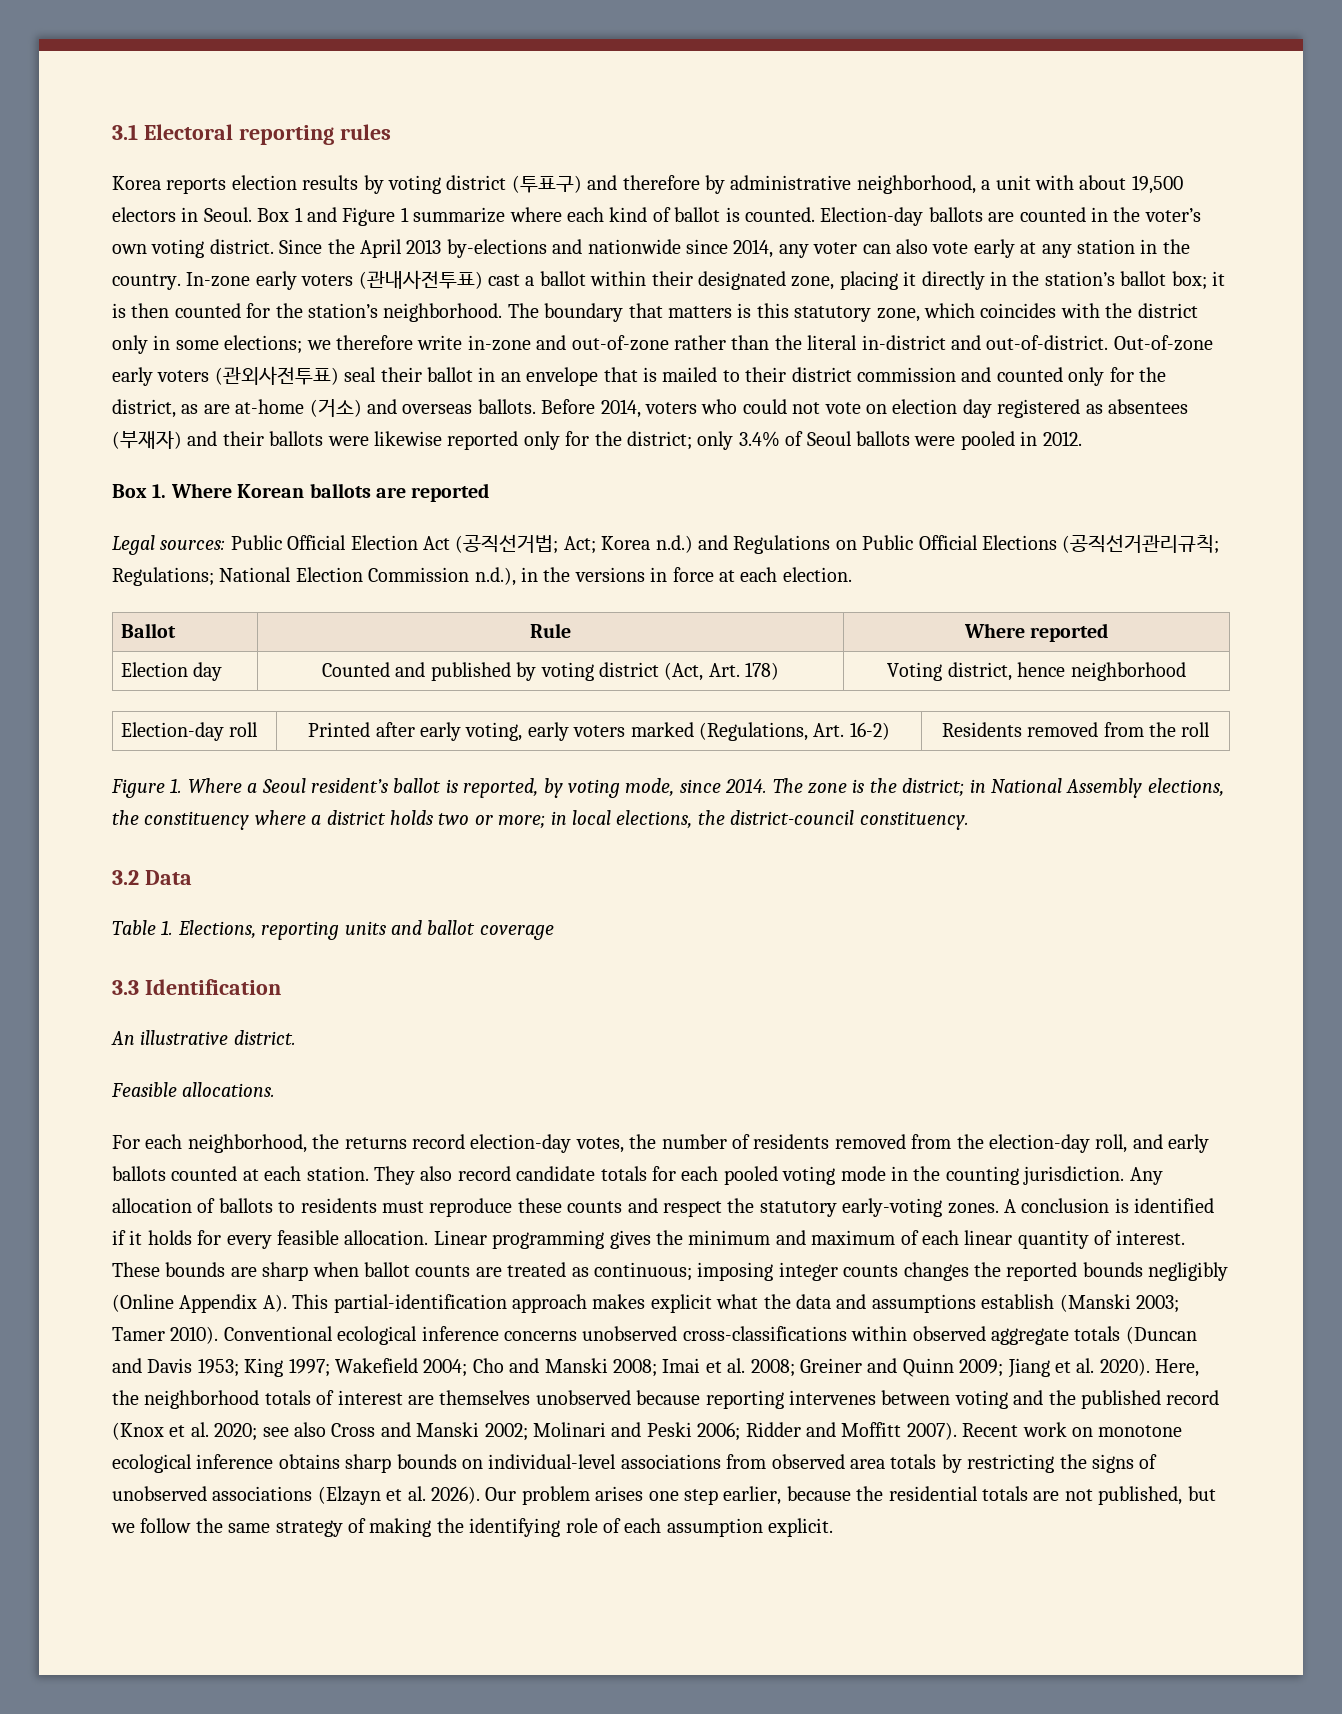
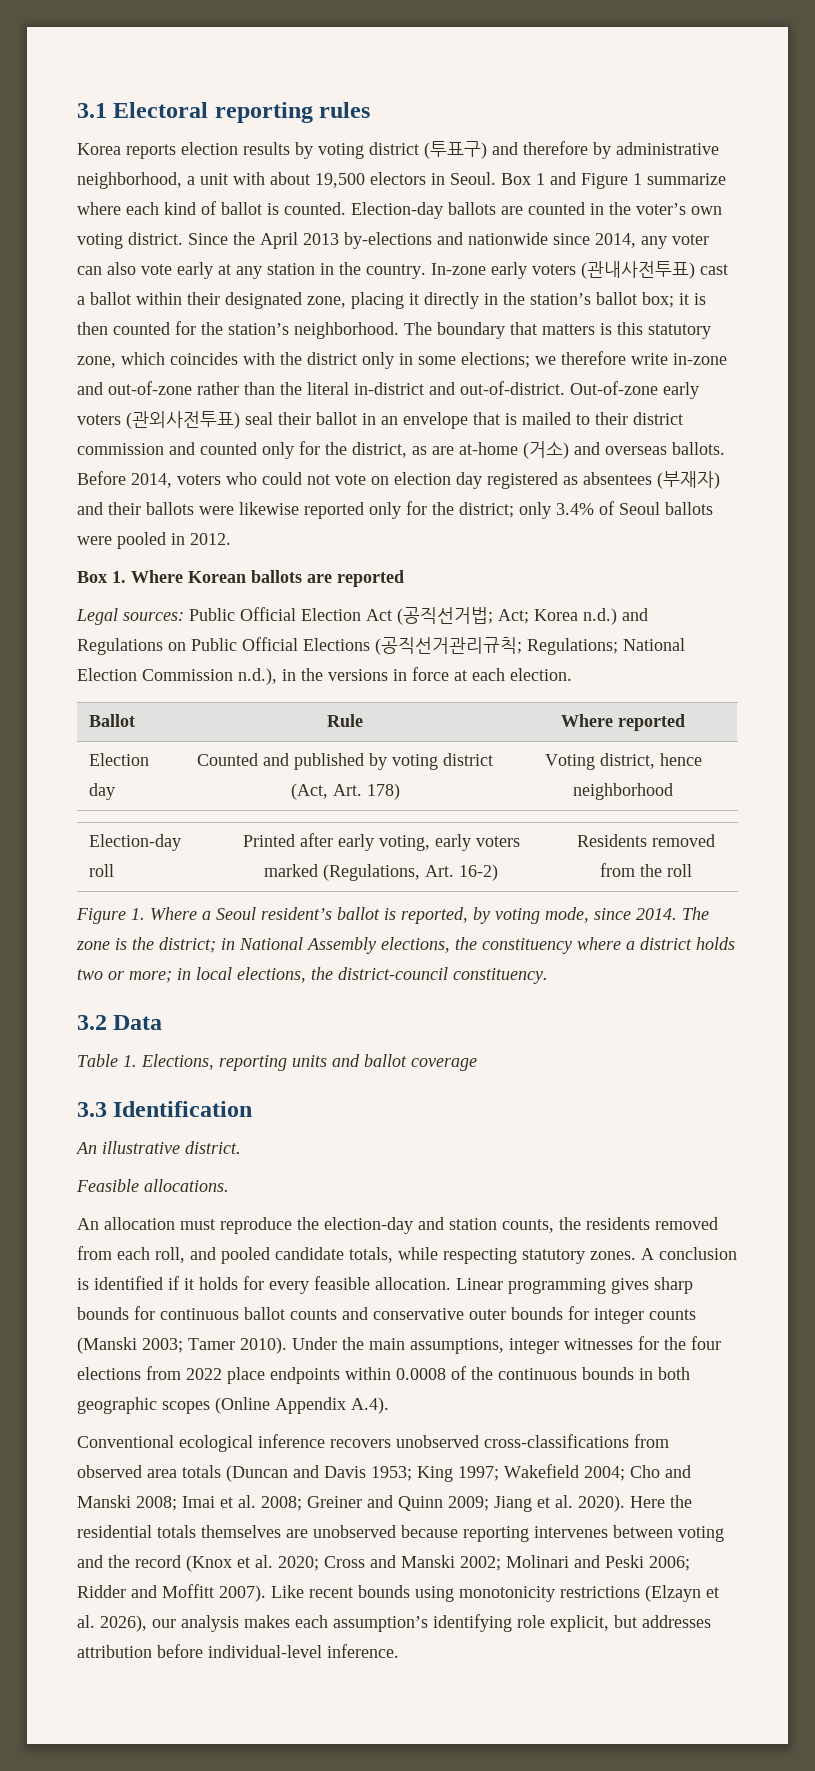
[112,1134,1210,1153] [112,1166,1163,1185] [112,1198,943,1217] For each neighborhood, the returns record election-day votes, the number of residents removed from the election-day roll, and early ballots counted at each station. They also record candidate totals for each pooled voting mode in the counting jurisdiction. Any allocation of ballots to residents must reproduce these counts and respect the statutory early-voting -> [77,1217,718,1234] [77,1246,585,1264] An allocation must reproduce the election-day and station counts, the residents removed from each roll, and pooled candidate totals, while respecting statutory
[655,1230,1185,1249] [112,1262,1229,1281] [112,1294,1179,1313] [112,1326,219,1344] the minimum and maximum of each linear quantity of interest. These bounds are sharp when ballot counts are treated as continuous; imposing integer counts changes the reported bounds negligibly (Online Appendix A). This partial-identification approach makes explicit what the data and assumptions establish (Manski 2003; Tamer 2010). -> [654,1277,693,1294] [77,1306,696,1324] [77,1336,721,1354] [77,1366,690,1384] [77,1397,389,1414] sharp bounds for continuous ballot counts and conservative outer bounds for integer counts (Manski 2003; Tamer 2010). Under the main assumptions, integer witnesses for the four elections from 2022 place endpoints within 0.0008 of the continuous bounds in both geographic scopes (Online Appendix A.4). //
[504,1331,577,1341] concerns -> [330,1439,391,1448] recovers
[851,1326,1069,1345] within observed aggregate -> [634,1434,669,1448] [77,1465,177,1478] from observed area
[1155,1359,1200,1377] [112,1390,531,1409] Here, the neighborhood totals of interest are themselves -> [630,1495,692,1508] [77,1525,308,1538] Here the residential totals themselves are
[1080,1390,1161,1409] published -> (130, 1561) none
[262,1422,326,1437] see also -> (319, 1563) none
[962,1422,1183,1437] [112,1454,1158,1473] [112,1486,1216,1505] [111,1518,834,1537] Recent work on monotone ecological inference obtains sharp bounds on individual-level associations from observed area totals by restricting the signs of unobserved associations (Elzayn et al. 2026). Our problem arises one step earlier, because the residential totals are not published, but we follow the same strategy of making the identifying role of each assumption explicit. -> [271,1585,719,1602] [77,1614,711,1632] [77,1644,399,1658] Like recent bounds using monotonicity restrictions (Elzayn et al. 2026), our analysis makes each assumption’s identifying role explicit, but addresses attribution before individual-level inference.

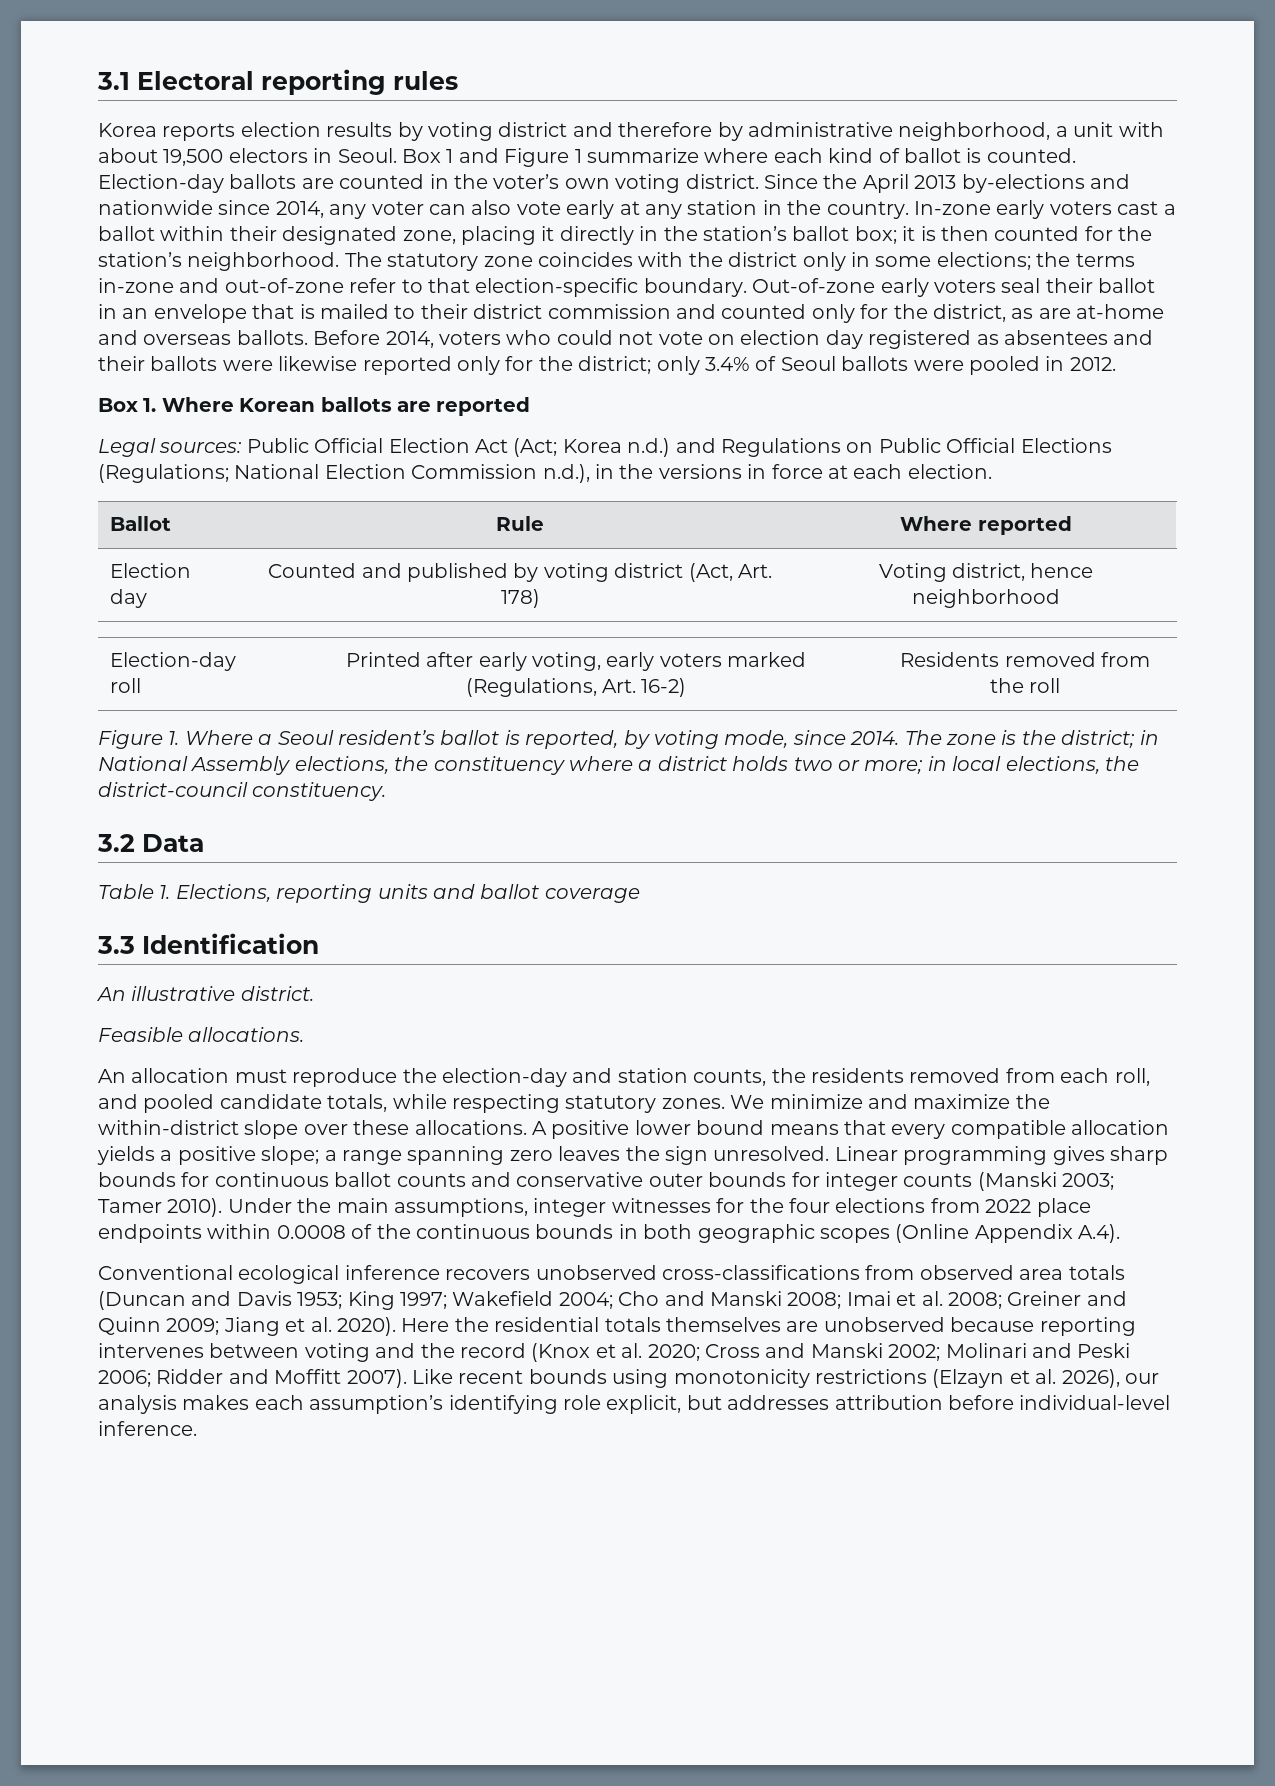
[424,141,487,159] (투표구) -> (568, 129) none
[581,261,695,279] (관내사전투표) -> (1112, 208) none
[437,322,711,339] [77,352,165,368] boundary that matters is this statutory zone, which -> [387,253,533,271] statutory zone
[535,351,727,365] [77,381,565,395] we therefore write in-zone and out-of-zone rather than the literal in-district and out-of-district. -> [1036,252,1135,267] [98,278,747,297] the terms in-zone and out-of-zone refer to that election-specific boundary.
[126,411,240,429] (관외사전투표) -> (996, 286) none
[523,441,569,459] (거소) -> (1165, 311) none
[657,471,720,489] (부재자) -> (1108, 337) none
[397,607,529,625] (공직선거법; Act; -> [513,438,558,457] (Act;
[375,637,618,655] (공직선거관리규칙; Regulations; -> [98,464,229,483] (Regulations;
[641,1247,737,1260] [77,1276,451,1294] A conclusion is identified if it holds for every feasible allocation. -> [730,1094,1050,1109] [98,1120,1170,1139] [97,1146,830,1165] We minimize and maximize the within-district slope over these allocations. A positive lower bound means that every compatible allocation yields a positive slope; a range spanning zero leaves the sign unresolved.

